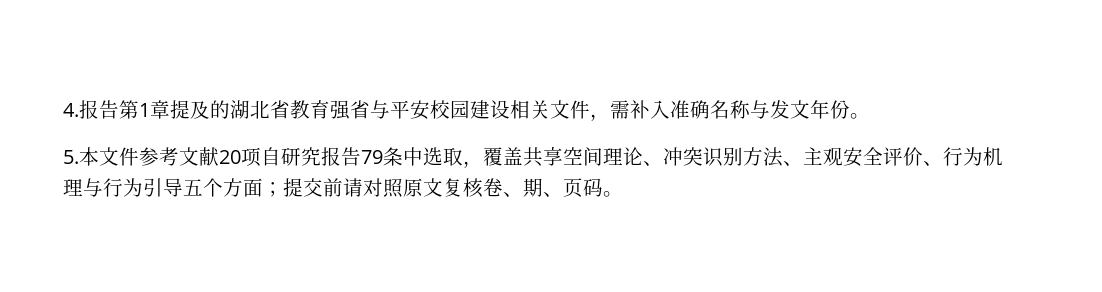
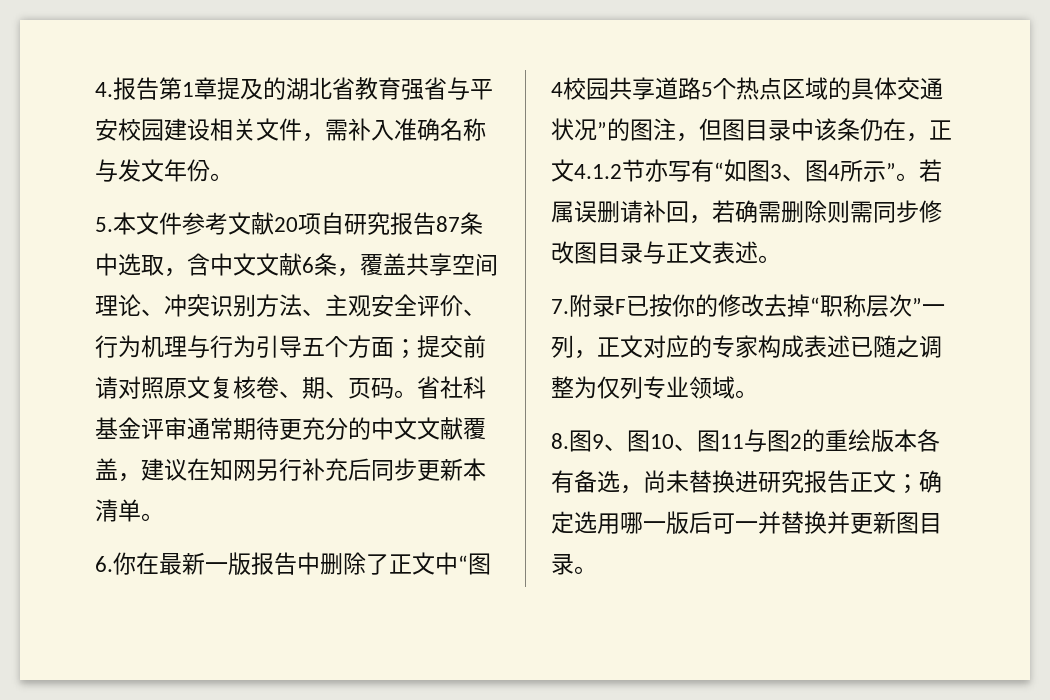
[361,150,383,164] 79 -> [436,216,460,232] 87
(483, 164) none -> [187,253,360,277] 含中文文献6条，
(623, 194) none -> [417,376,486,399] [95,417,486,440] [95,458,486,482] [95,499,164,522] [95,552,491,575] [551,77,943,100] [551,118,952,142] [551,159,942,182] [551,200,942,224] [551,241,781,264] [551,294,945,317] [551,335,942,359] [551,376,758,399] [551,429,940,452] [551,470,942,494] [551,511,942,534] [551,553,597,575] 省社科基金评审通常期待更充分的中文文献覆盖，建议在知网另行补充后同步更新本清单。 // 6.你在最新一版报告中删除了正文中“图4校园共享道路5个热点区域的具体交通状况”的图注，但图目录中该条仍在，正文4.1.2节亦写有“如图3、图4所示”。若属误删请补回，若确需删除则需同步修改图目录与正文表述。 // 7.附录F已按你的修改去掉“职称层次”一列，正文对应的专家构成表述已随之调整为仅列专业领域。 // 8.图9、图10、图11与图2的重绘版本各有备选，尚未替换进研究报告正文；确定选用哪一版后可一并替换并更新图目录。

